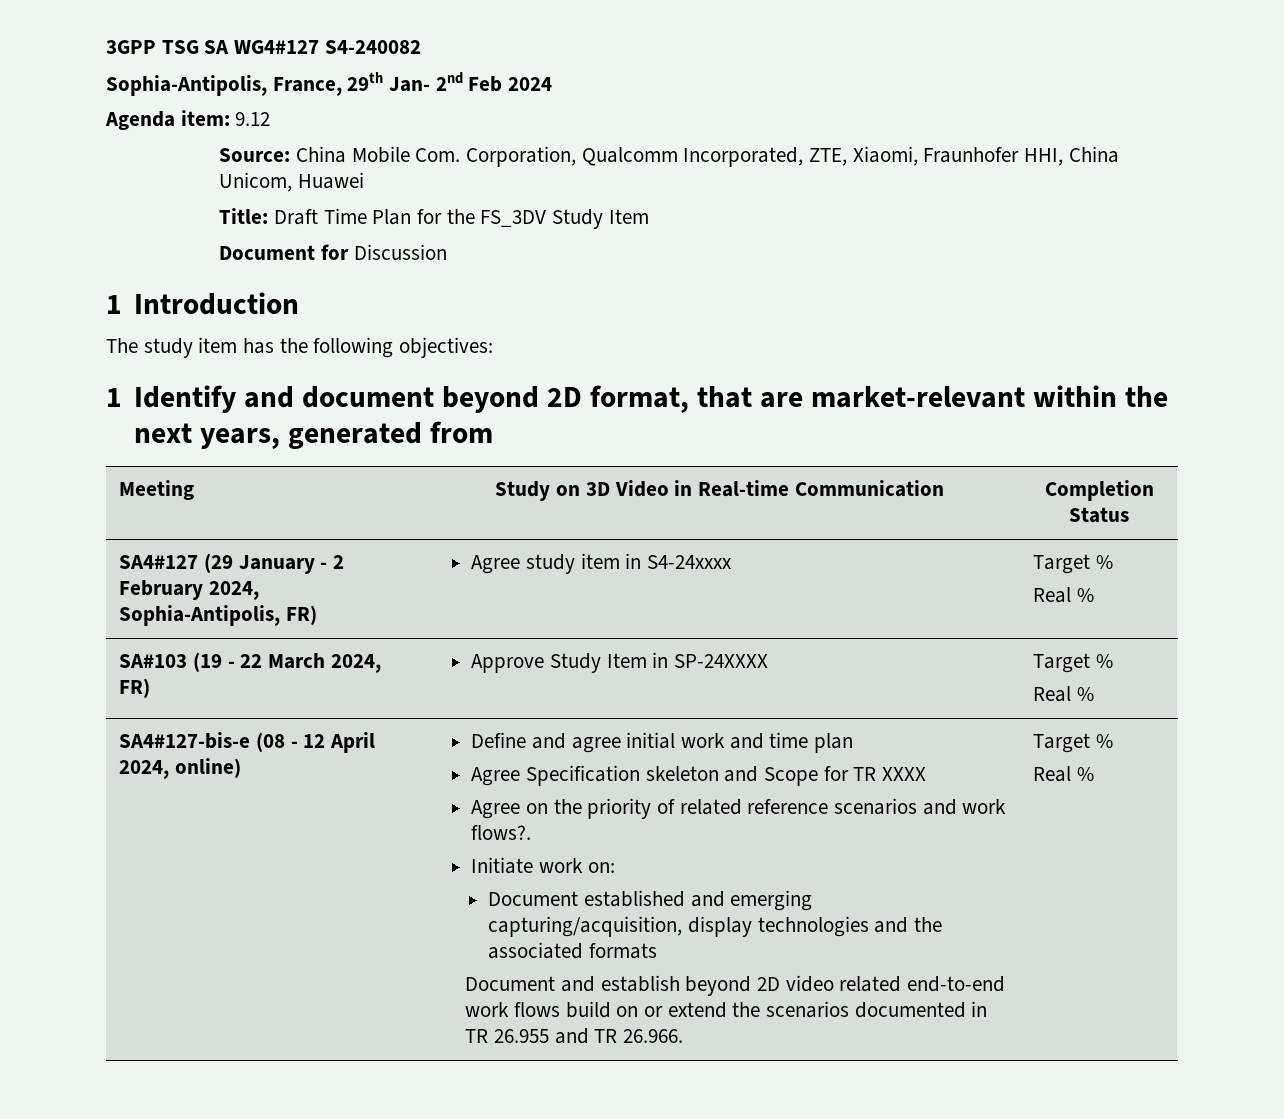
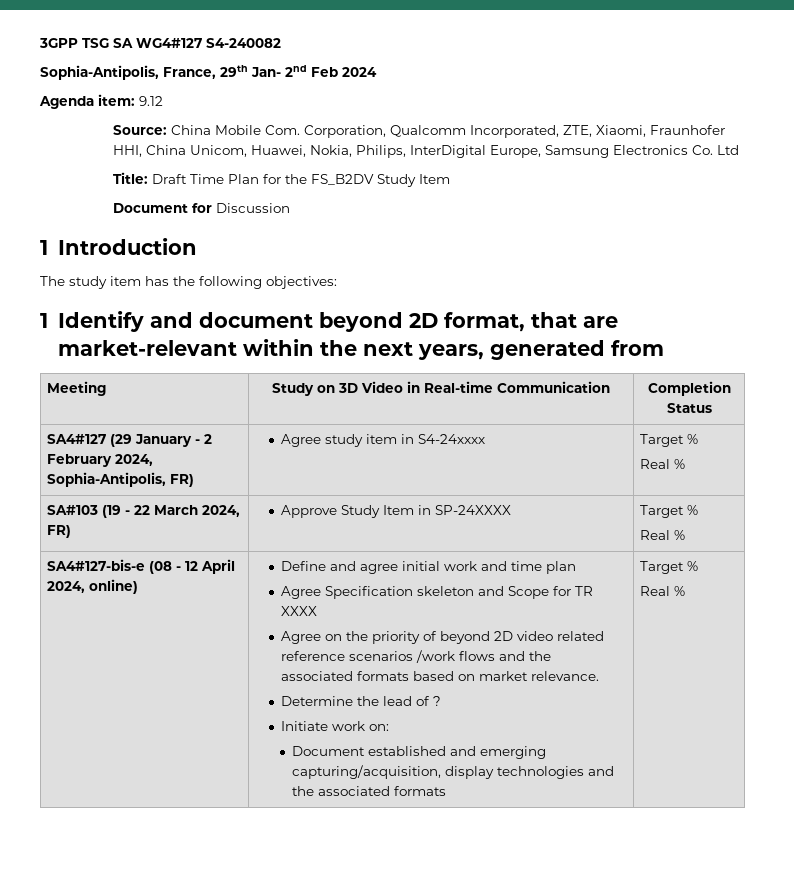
[298,172,365,189] Huawei -> [251,145,740,158] Huawei, Nokia, Philips, InterDigital Europe, Samsung Electronics Co. Ltd
[480,210,547,227] FS_3DV -> [311,174,375,185] FS_B2DV
[679,798,1007,815] [471,825,532,840] related reference scenarios and work flows?. -> [440,631,605,644] [281,650,552,663] [281,671,600,681] [281,696,442,706] beyond 2D video related reference scenarios /work flows and the associated formats based on market relevance. // Determine the lead of ?
[465,975,1005,996] [465,1001,988,1018] [465,1028,683,1044] // Document and establish beyond 2D video related end-to-end work flows build on or extend the scenarios documented in TR 26.955 and TR 26.966. -> (447, 791) none

